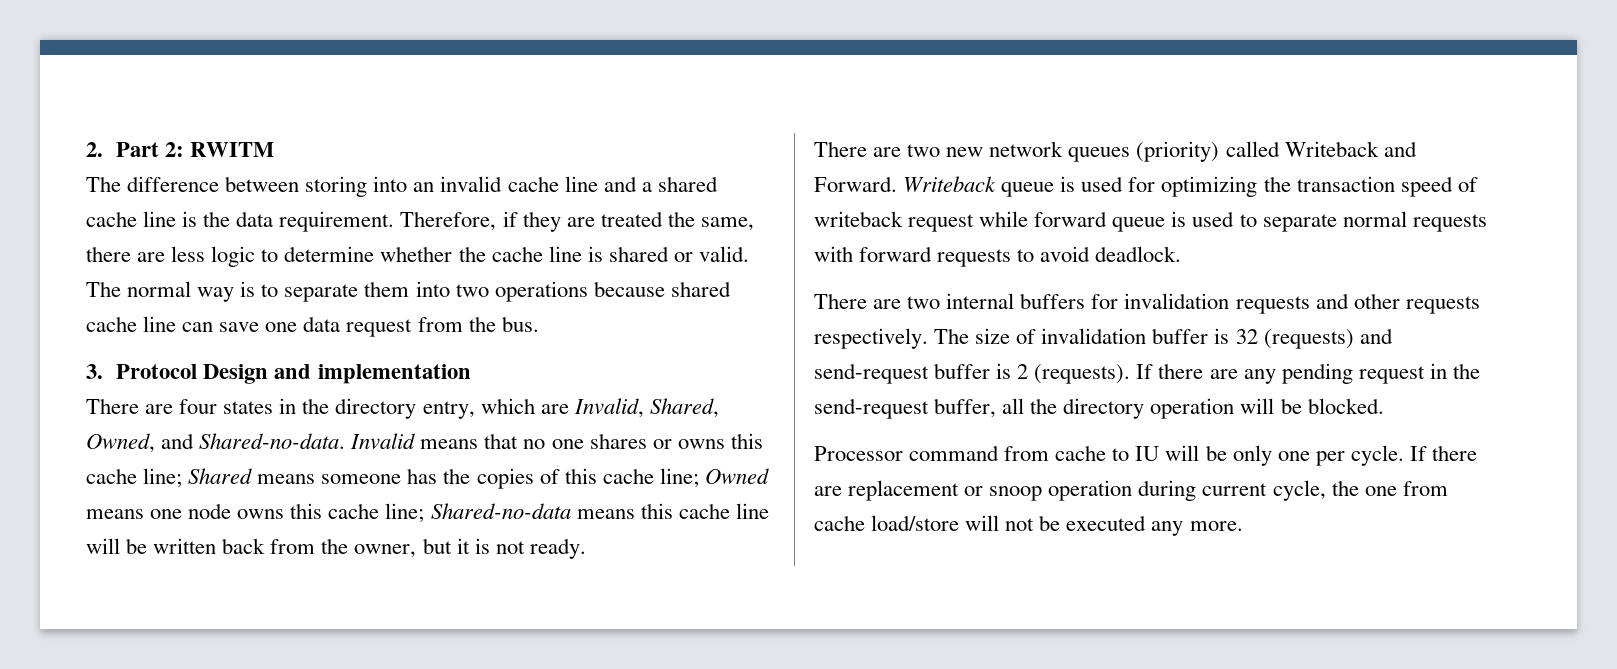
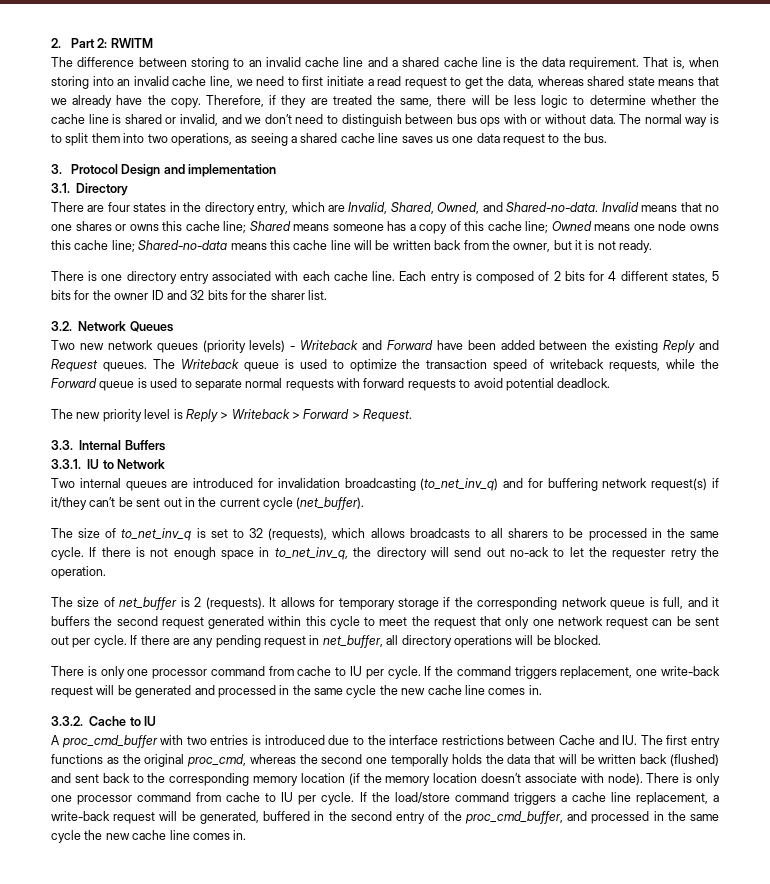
[373,176,408,192] into -> [233,58,245,67] to
(395, 221) none -> [643,57,719,69] [51,76,719,89] [51,95,201,108] That is, when storing into an invalid cache line, we need to first initiate a read request to get the data, whereas shared state means that we already have the copy.
[137,252,166,262] are -> [471,95,509,105] will be
[698,246,749,262] valid. -> [179,114,616,127] invalid, and we don’t need to distinguish between bus ops with or without data.
[284,284,359,302] separate -> [65,133,89,146] split
[494,281,731,302] [86,316,260,332] operations because shared cache line can save -> [170,133,449,146] operations, as seeing a shared cache line saves us
[417,317,463,332] from -> [548,134,560,143] to
(471, 374) none -> [51,183,129,196] // 3.1. Directory
[443,468,534,489] the copies -> [409,224,448,234] a copy
[873,141,1417,162] [814,176,897,192] are two new network queues (priority) called Writeback and Forward. -> [88,271,719,284] [51,290,328,300] [51,321,173,332] [51,340,719,353] [51,359,175,372] is one directory entry associated with each cache line. Each entry is composed of 2 bits for 4 different states, 5 bits for the owner ID and 32 bits for the sharer list. // 3.2. Network Queues // Two new network queues (priority levels) - Writeback and Forward have been added between the existing Reply and Request queues. The
[1128,176,1258,197] for optimizing -> [332,359,397,372] to optimize
[908,211,1108,232] request while forward -> [609,359,719,372] [51,378,97,388] requests, while the Forward
(1091, 254) none -> [505,378,554,391] potential
[814,293,1480,314] [814,328,1393,349] [814,363,1131,384] There are two internal buffers for invalidation requests and other requests respectively. The size of invalidation buffer is 32 (requests) and send-request buffer is 2 (requests). -> [51,409,413,422] [51,440,165,451] [51,459,165,469] [51,478,720,491] [51,497,365,510] [51,528,719,541] [51,547,720,560] [51,566,106,579] [51,597,720,610] [51,616,719,629] [51,635,127,648] The new priority level is Reply > Writeback > Forward > Request. // 3.3. Internal Buffers // 3.3.1. IU to Network // Two internal queues are introduced for invalidation broadcasting (to_net_inv_q) and for buffering network request(s) if it/they can’t be sent out in the current cycle (net_buffer). // The size of to_net_inv_q is set to 32 (requests), which allows broadcasts to all sharers to be processed in the same cycle. If there is not enough space in to_net_inv_q, the directory will send out no-ack to let the requester retry the operation. // The size of net_buffer is 2 (requests). It allows for temporary storage if the corresponding network queue is full, and it buffers the second request generated within this cycle to meet the request that only one network request can be sent out per cycle.
[1452,363,1480,379] [814,398,1384,419] [814,445,1477,466] [814,480,1448,501] [814,515,1243,536] the send-request buffer, all the directory operation will be blocked. // Processor command from cache to IU will be only one per cycle. If there are replacement or snoop operation during current cycle, the one from cache load/store will not be executed any more. -> [322,635,601,648] [51,666,720,679] [51,685,542,698] [51,716,156,726] [51,735,720,748] [51,754,720,767] [51,773,721,786] [51,792,719,805] [51,811,720,824] [51,830,247,843] net_buffer, all directory operations will be blocked. // There is only one processor command from cache to IU per cycle. If the command triggers replacement, one write-back request will be generated and processed in the same cycle the new cache line comes in. // 3.3.2. Cache to IU // A proc_cmd_buffer with two entries is introduced due to the interface restrictions between Cache and IU. The first entry functions as the original proc_cmd, whereas the second one temporally holds the data that will be written back (flushed) and sent back to the corresponding memory location (if the memory location doesn’t associate with node). There is only one processor command from cache to IU per cycle. If the load/store command triggers a cache line replacement, a write-back request will be generated, buffered in the second entry of the proc_cmd_buffer, and processed in the same cycle the new cache line comes in.

